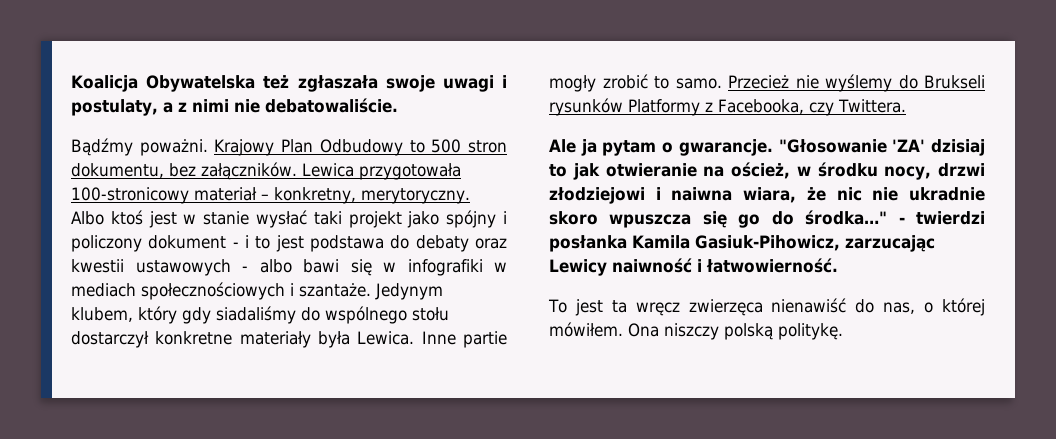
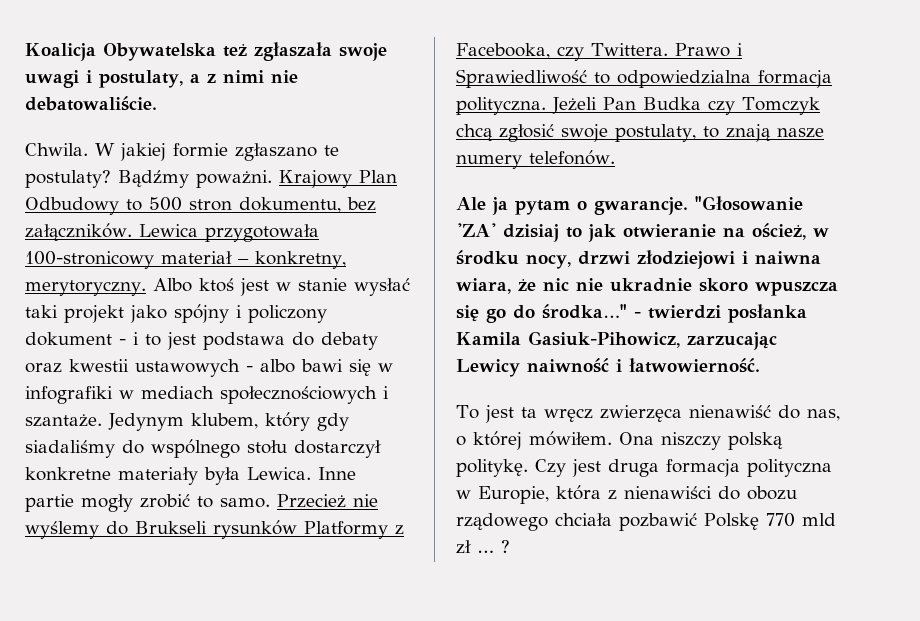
(398, 105) none -> [25,143,339,161] [25,170,111,188] Chwila. W jakiej formie zgłaszano te postulaty?
(906, 106) none -> [674,43,743,57] [456,69,832,88] [456,97,820,115] [456,124,824,142] [456,150,615,169] Prawo i Sprawiedliwość to odpowiedzialna formacja polityczna. Jeżeli Pan Budka czy Tomczyk chcą zgłosić swoje postulaty, to znają nasze numery telefonów.
(843, 331) none -> [535,459,832,477] [456,485,797,504] [456,513,836,531] [456,540,510,554] Czy jest druga formacja polityczna w Europie, która z nienawiści do obozu rządowego chciała pozbawić Polskę 770 mld zł … ?

